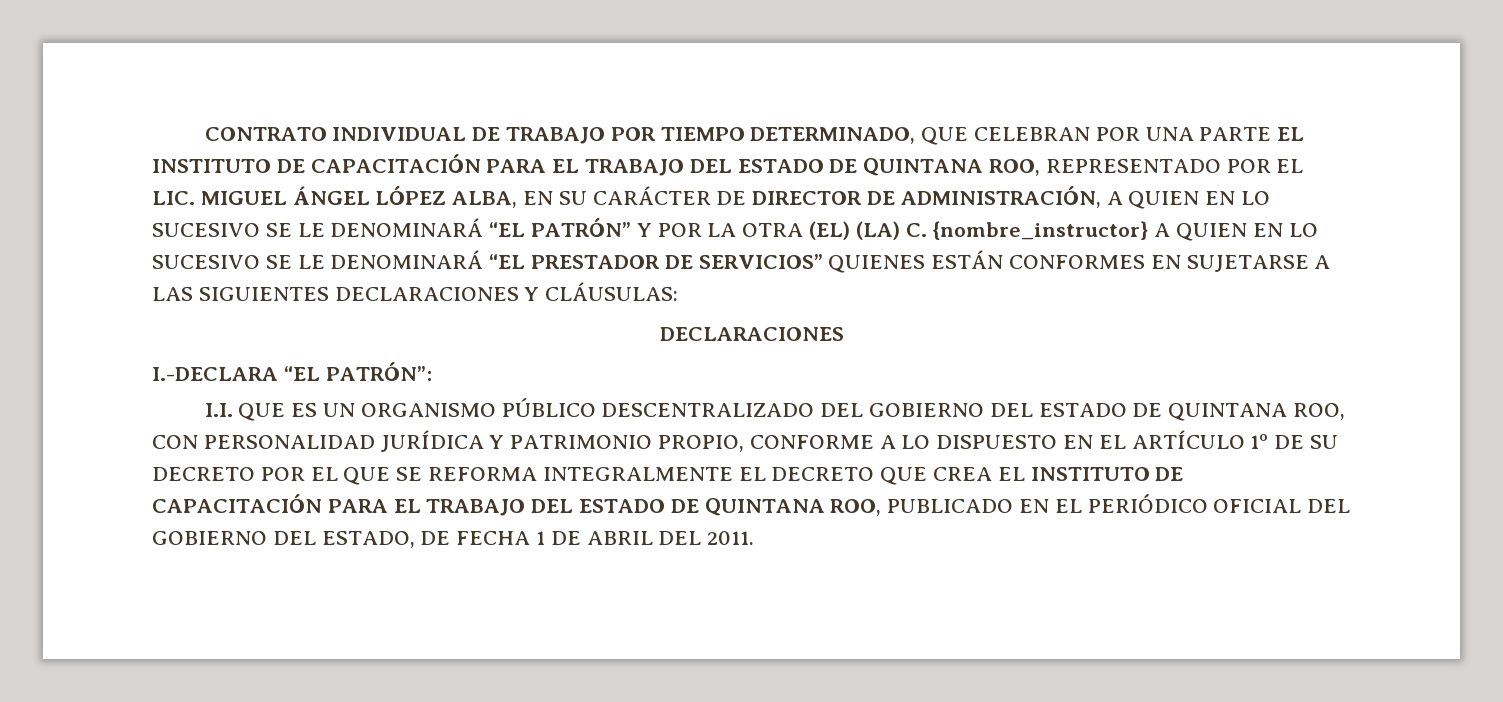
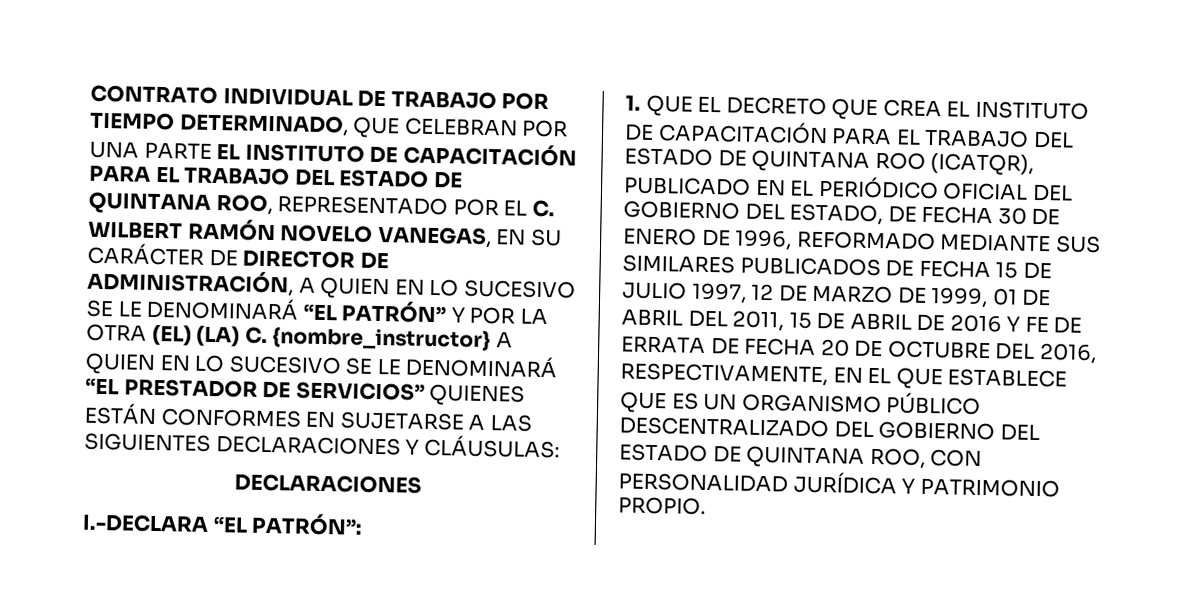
[152,186,518,208] LIC. MIGUEL ÁNGEL LÓPEZ ALBA, -> [531,199,555,218] [88,218,492,249] C. WILBERT RAMÓN NOVELO VANEGAS,
[204,403,233,417] I.I. -> [625,94,1089,121] [624,120,1074,149] [624,147,1035,176] [623,175,1073,202] [623,200,1061,226] [623,227,1101,254] [622,254,1052,280] [622,281,1052,309] [621,308,1083,334] [621,335,1097,365] [620,362,1068,390] 1. QUE EL DECRETO QUE CREA EL INSTITUTO DE CAPACITACIÓN PARA EL TRABAJO DEL ESTADO DE QUINTANA ROO (ICATQR), PUBLICADO EN EL PERIÓDICO OFICIAL DEL GOBIERNO DEL ESTADO, DE FECHA 30 DE ENERO DE 1996, REFORMADO MEDIANTE SUS SIMILARES PUBLICADOS DE FECHA 15 DE JULIO 1997, 12 DE MARZO DE 1999, 01 DE ABRIL DEL 2011, 15 DE ABRIL DE 2016 Y FE DE ERRATA DE FECHA 20 DE OCTUBRE DEL 2016, RESPECTIVAMENTE, EN EL QUE ESTABLECE
[657,430,1339,452] [152,467,1184,485] [152,494,1351,516] [152,531,755,548] PROPIO, CONFORME A LO DISPUESTO EN EL ARTÍCULO 1º DE SU DECRETO POR EL QUE SE REFORMA INTEGRALMENTE EL DECRETO QUE CREA EL INSTITUTO DE CAPACITACIÓN PARA EL TRABAJO DEL ESTADO DE QUINTANA ROO, PUBLICADO EN EL PERIÓDICO OFICIAL DEL GOBIERNO DEL ESTADO, DE FECHA 1 DE ABRIL DEL 2011. -> [618,496,706,515] PROPIO.

